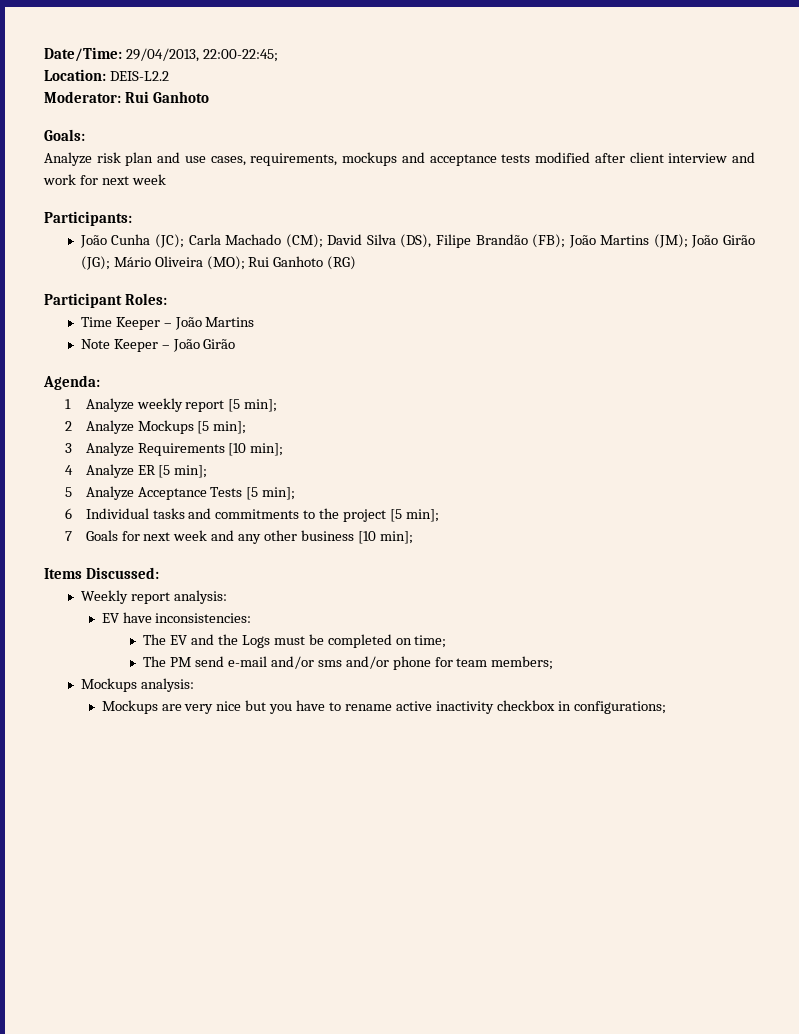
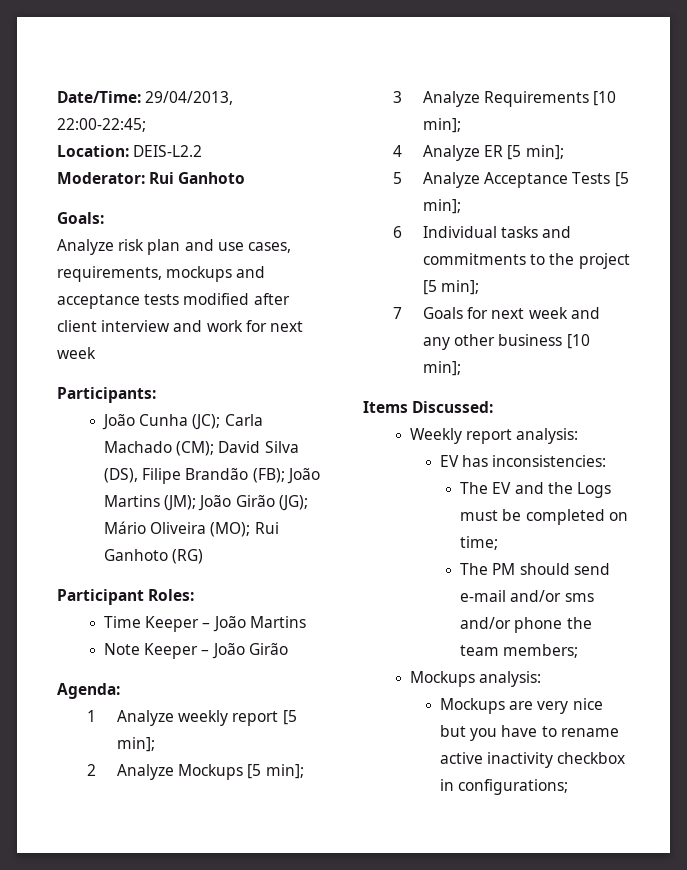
[122,612,152,623] have -> [462,455,489,467] has
(192, 662) none -> [519,563,570,575] should
[434,657,453,667] for -> [566,617,592,629] the

